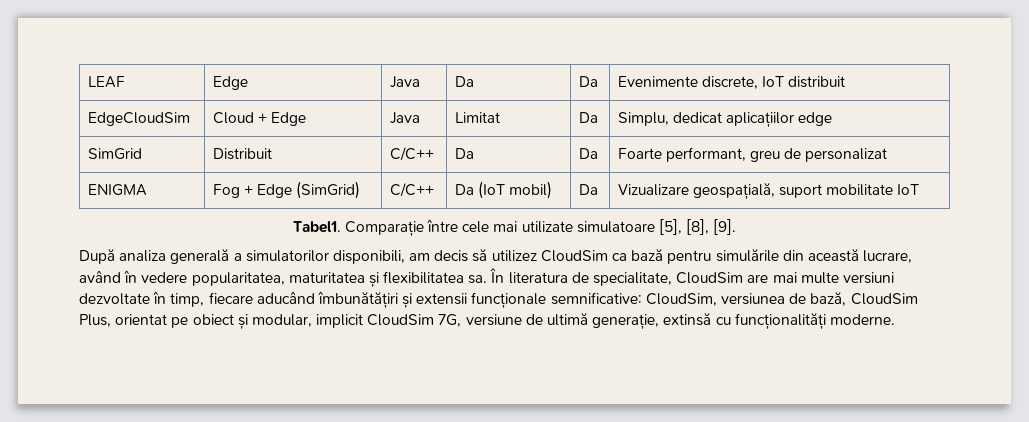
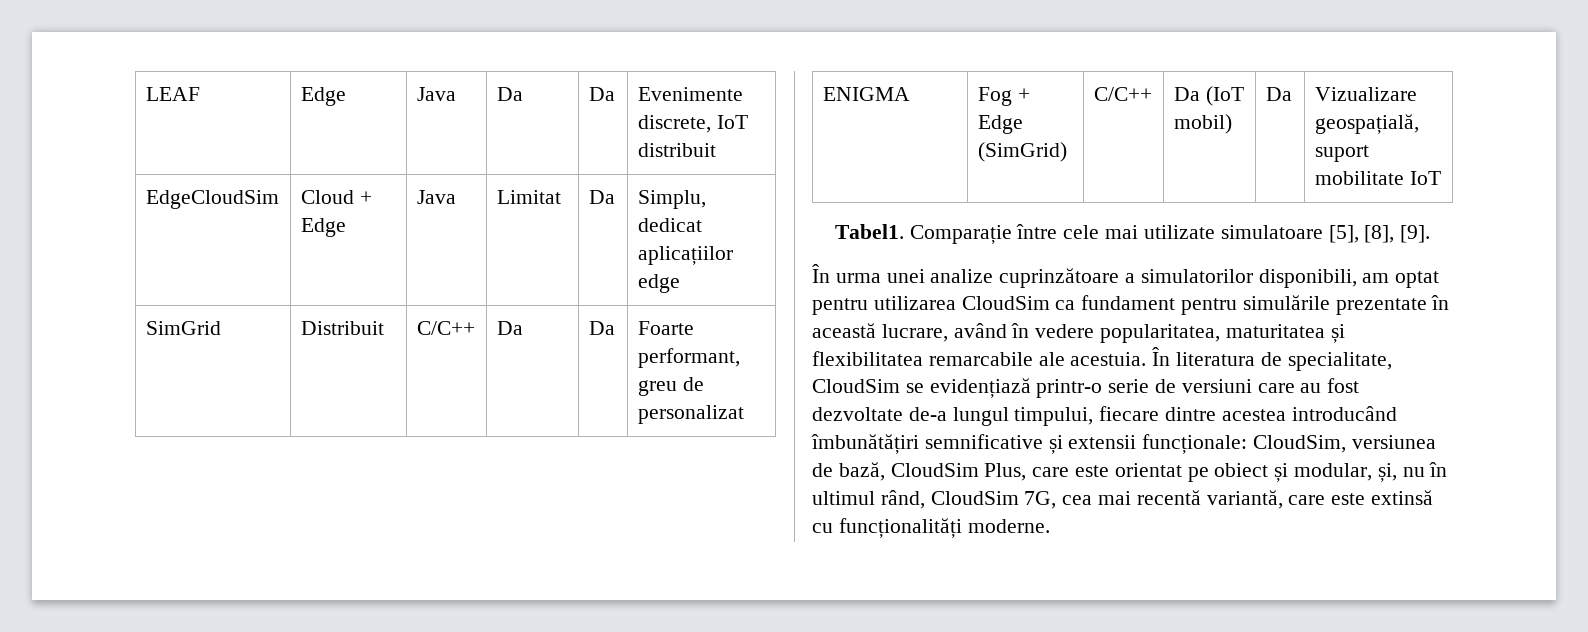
[79,248,230,264] După analiza generală -> [812,264,1120,288] În urma unei analize cuprinzătoare
[434,248,537,262] decis să utilizez -> [1395,271,1440,288] [812,296,956,315] optat pentru utilizarea
[631,248,664,261] bază -> [1081,295,1176,310] fundament
[782,250,804,261] din -> [1335,295,1450,315] prezentate în
[468,275,488,284] sa. -> [928,352,1147,366] remarcabile ale acestuia.
[747,272,894,284] [79,291,642,309] are mai multe versiuni dezvoltate în timp, fiecare aducând îmbunătățiri și extensii funcționale semnificative: -> [905,378,1360,398] [812,406,1397,426] [811,434,1248,454] se evidențiază printr-o serie de versiuni care au fost dezvoltate de-a lungul timpului, fiecare dintre acestea introducând îmbunătățiri semnificative și extensii funcționale:
(111, 320) none -> [1032,465,1110,477] care este
[316,312,660,330] implicit CloudSim 7G, versiune de ultimă generație, -> [1377,462,1448,482] [812,490,1366,509] și, nu în ultimul rând, CloudSim 7G, cea mai recentă variantă, care este

